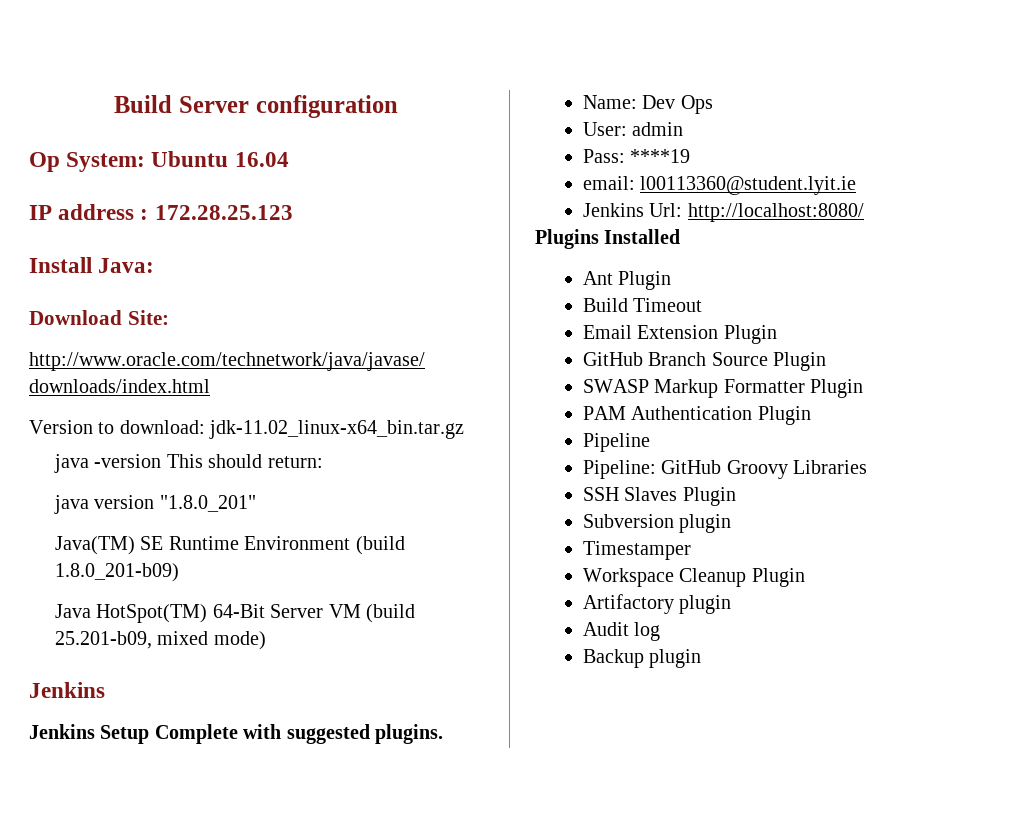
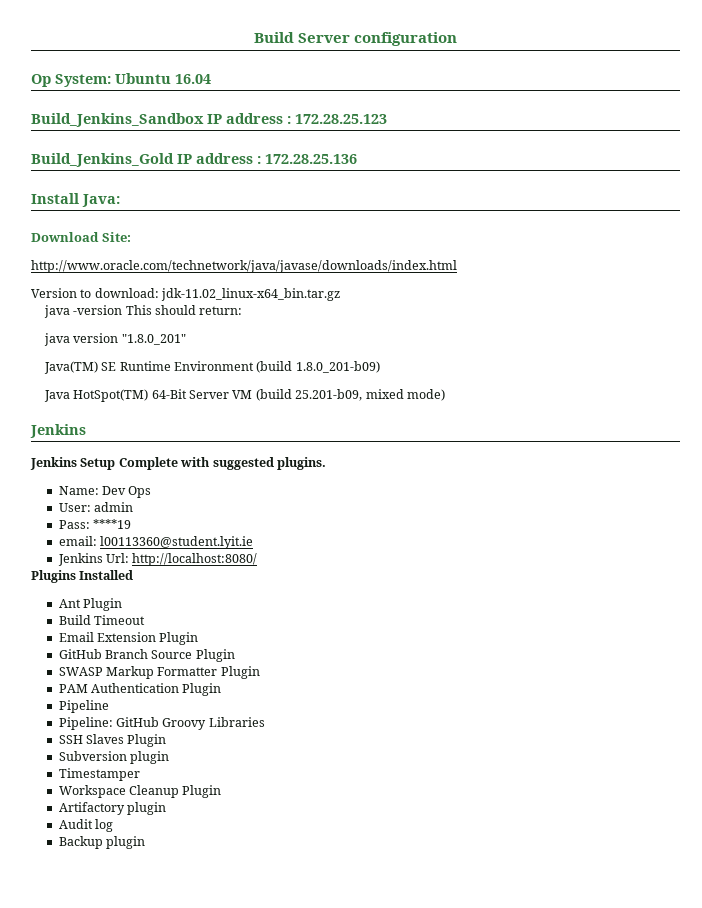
(289, 159) none -> [31,113,204,127] Build_Jenkins_Sandbox
(293, 212) none -> [31,153,357,167] // Build_Jenkins_Gold IP address : 172.28.25.136

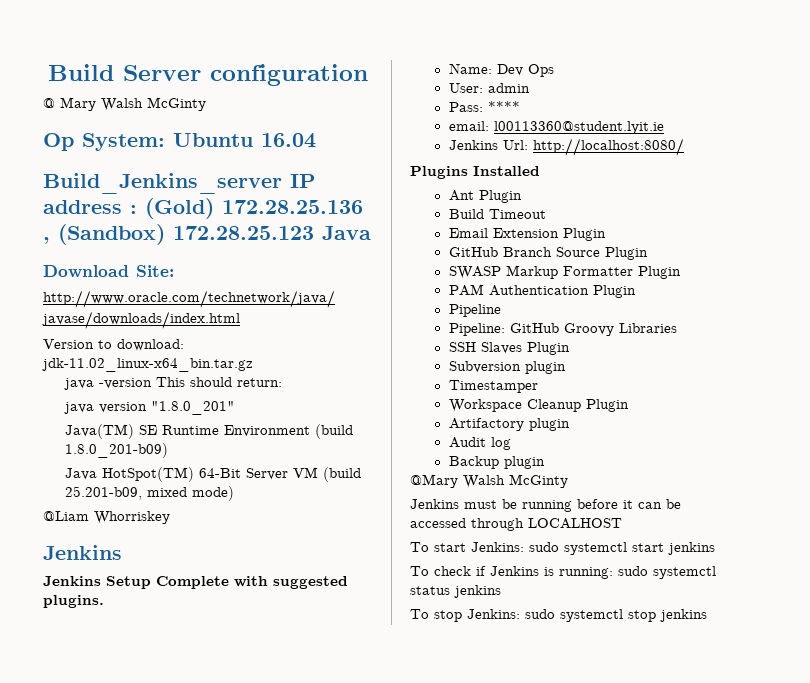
(458, 39) none -> [43,97,206,111] // @ Mary Walsh McGinty
[31,113,387,127] [31,153,357,167] [31,193,120,207] Build_Jenkins_Sandbox IP address : 172.28.25.123 // Build_Jenkins_Gold IP address : 172.28.25.136 // Install Java: -> [43,173,316,194] [43,198,363,219] [43,224,371,245] Build_Jenkins_server IP address : (Gold) 172.28.25.136 , (Sandbox) 172.28.25.123 Java
(445, 395) none -> [43,511,170,524] // @Liam Whorriskey
[93,519,132,529] ****19 -> [487,101,520,112] ****
(146, 842) none -> [410,474,568,488] [410,499,681,512] [410,518,622,531] [410,542,715,555] [410,566,716,579] [410,585,501,598] [410,609,707,622] // @Mary Walsh McGinty // Jenkins must be running before it can be accessed through LOCALHOST // To start Jenkins: sudo systemctl start jenkins // To check if Jenkins is running: sudo systemctl status jenkins // To stop Jenkins: sudo systemctl stop jenkins

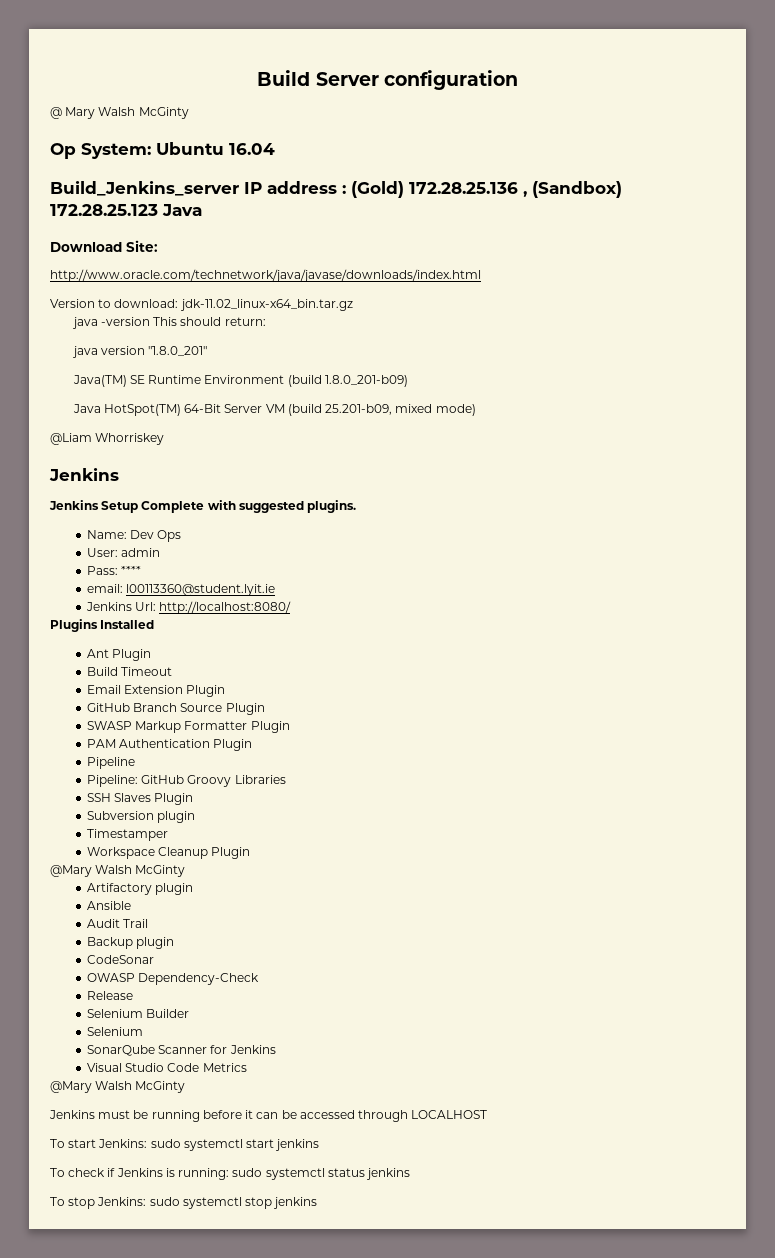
(629, 405) none -> [50,865,186,877] // @Mary Walsh McGinty
(570, 424) none -> [86,901,131,910] // Ansible
[490,437,511,450] log -> [123,919,149,928] Trail
(545, 462) none -> [86,955,154,964] [86,973,260,985] [86,991,133,1000] [86,1009,190,1018] [86,1027,143,1036] [86,1045,276,1056] [86,1063,247,1072] // CodeSonar // OWASP Dependency-Check // Release // Selenium Builder // Selenium // SonarQube Scanner for Jenkins // Visual Studio Code Metrics

